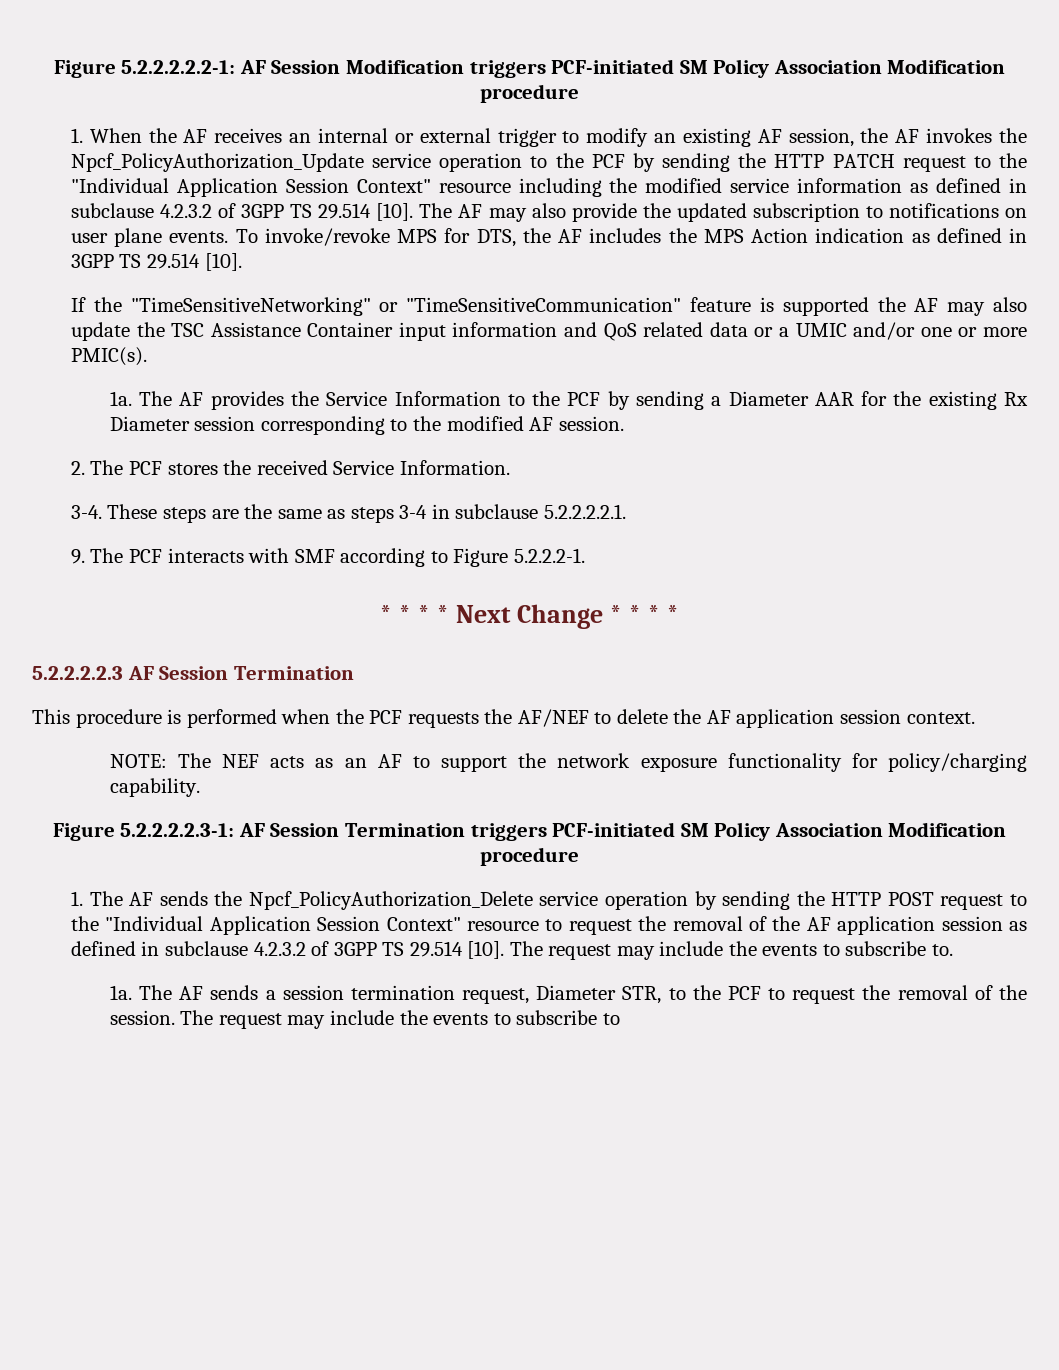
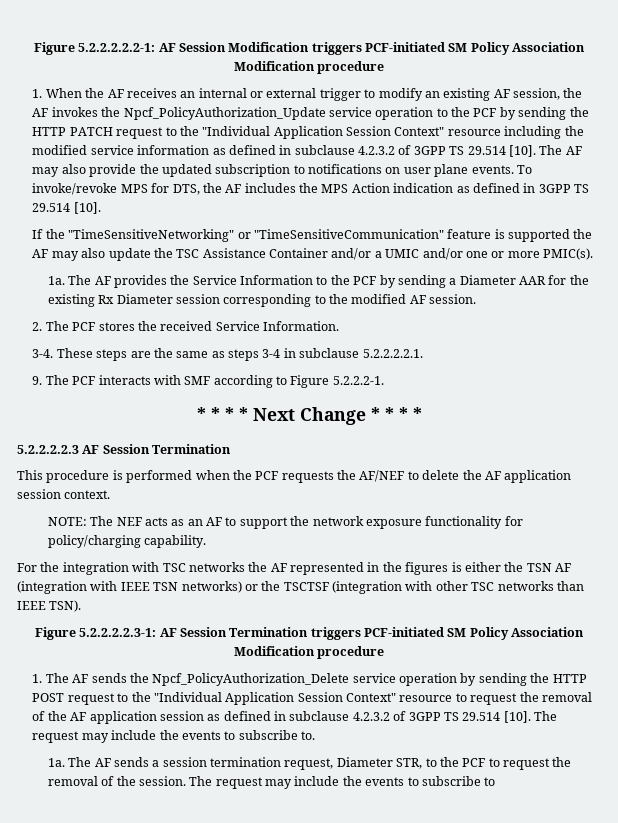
[398,322,774,341] input information and QoS related data or -> [331,248,372,260] and/or
(200, 787) none -> [17,562,571,575] [17,581,584,594] [17,600,82,612] // For the integration with TSC networks the AF represented in the figures is either the TSN AF (integration with IEEE TSN networks) or the TSCTSF (integration with other TSC networks than IEEE TSN).

